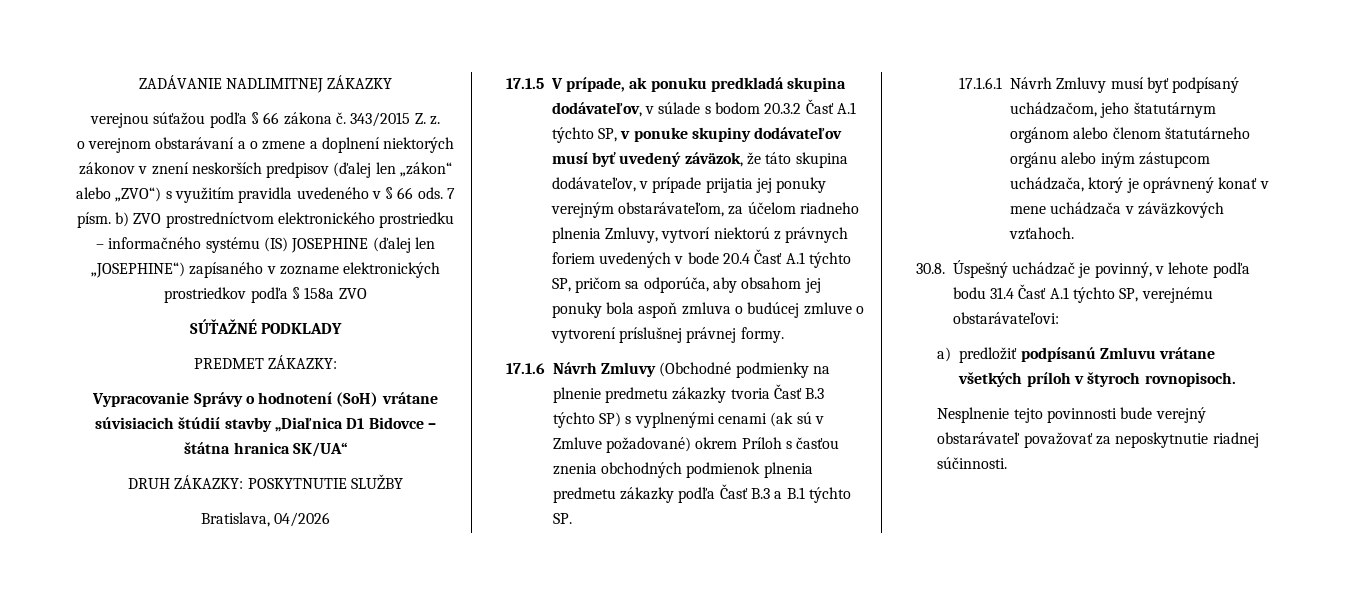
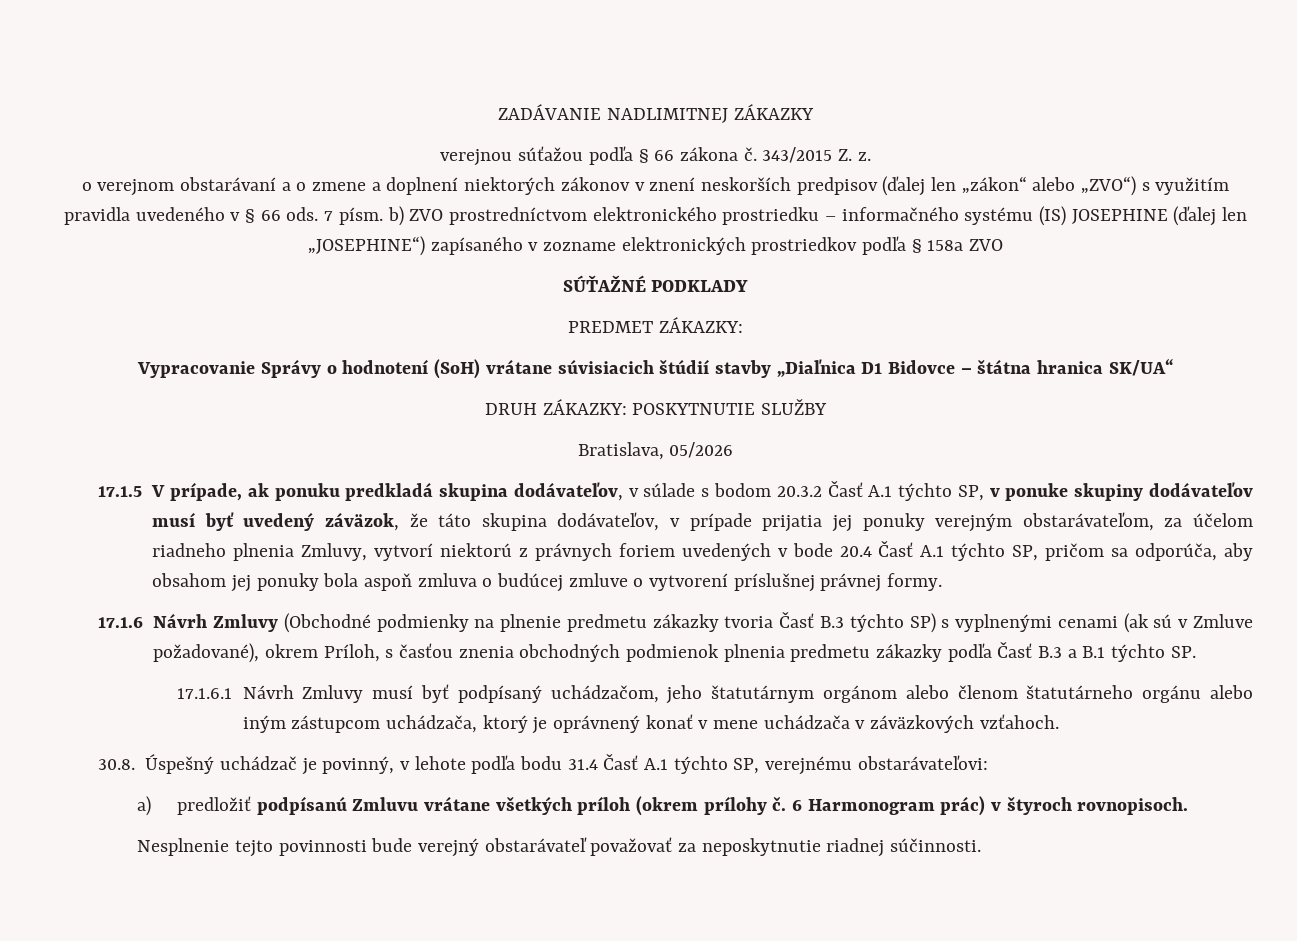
[274,512,331,527] 04/2026 -> [669,442,734,458] 05/2026
[605,437,782,453] požadované) okrem Príloh -> [153,643,380,663] požadované), okrem Príloh,
(1071, 379) none -> [636,796,986,816] (okrem prílohy č. 6 Harmonogram prác)

